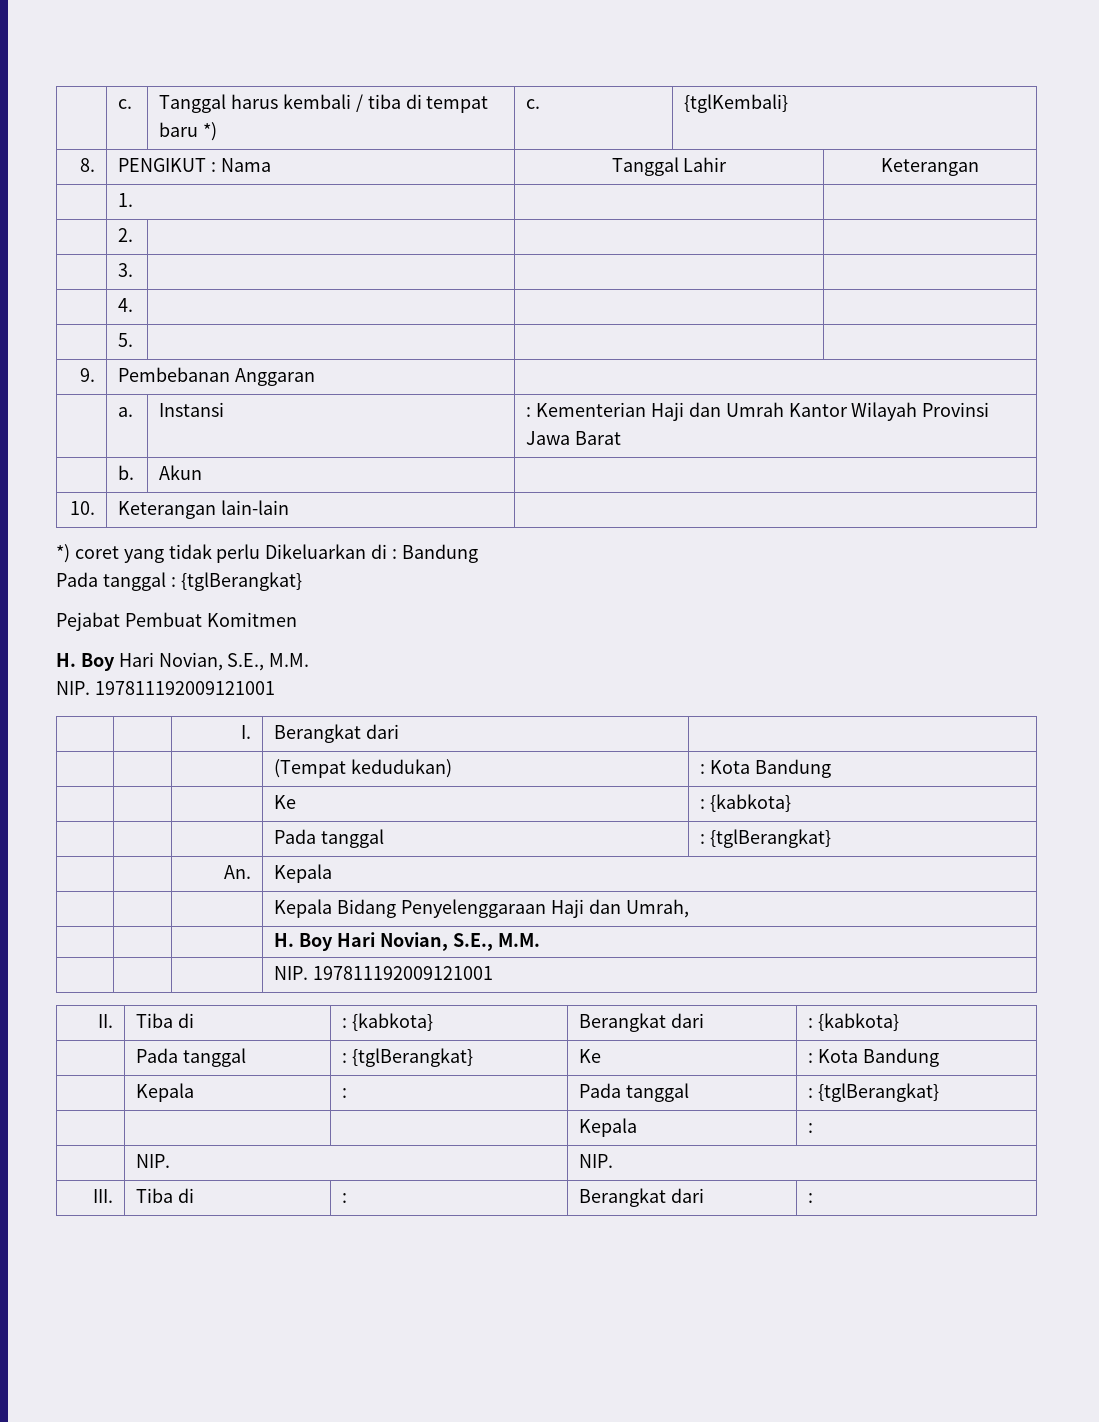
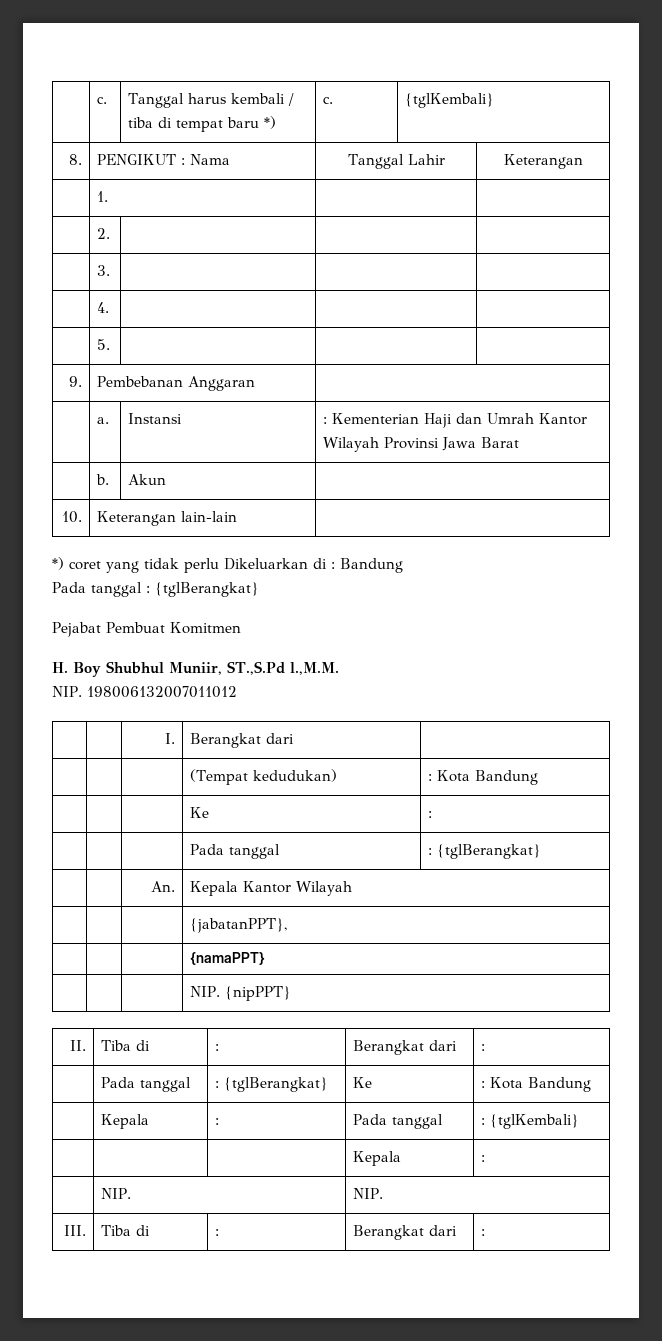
[118,652,310,671] [56,681,275,695] Hari Novian, S.E., M.M. // NIP. 197811192009121001 -> [106,661,339,675] [52,686,237,698] Shubhul Muniir, ST.,S.Pd l.,M.M. // NIP. 198006132007011012
[710,794,792,812] {kabkota} -> (433, 814) none
[274,899,689,918] [274,932,540,951] [274,966,494,980] // | | | Kepala Bidang Penyelenggaraan Haji dan Umrah, // | | | H. Boy Hari Novian, S.E., M.M. // | | | NIP. 197811192009121001 -> [243,881,353,896] [190,918,288,933] [190,952,266,965] [190,986,292,1001] Kantor Wilayah // | | | {jabatanPPT}, // | | | {namaPPT} // | | | NIP. {nipPPT}
[352,1013,434,1031] [579,1013,705,1032] [808,1013,900,1031] {kabkota} | Berangkat dari | : {kabkota} -> [353,1040,458,1055] [481,1044,486,1051] | Berangkat dari | :
[818,1083,940,1102] {tglBerangkat} -> [490,1114,580,1129] {tglKembali}

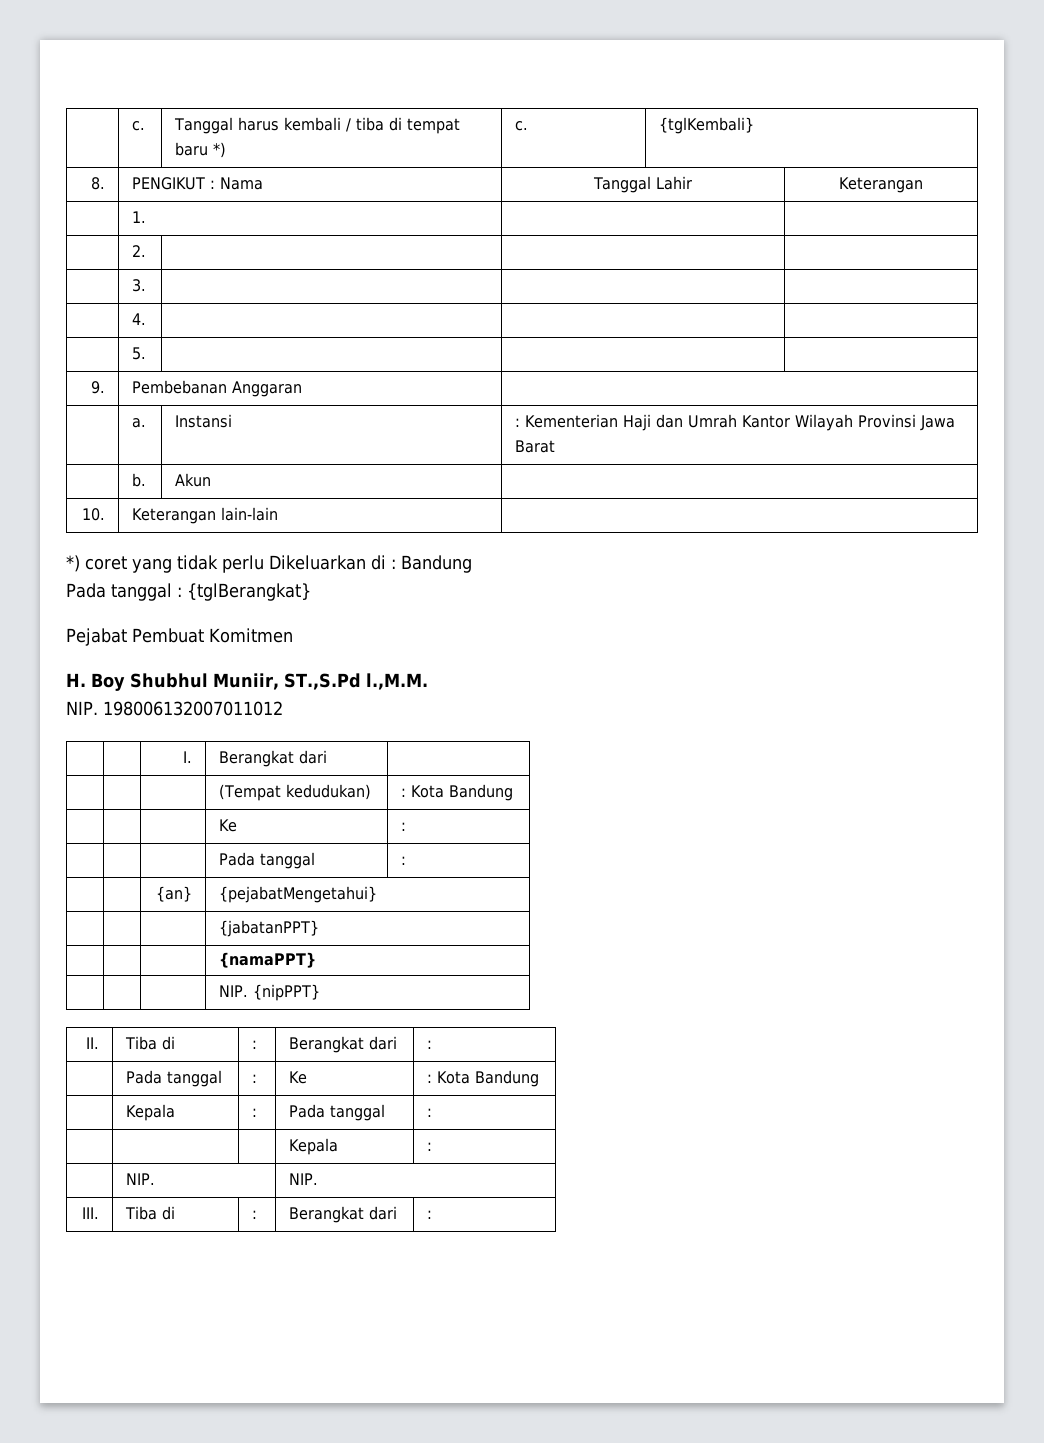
[437,844,542,859] [150,881,175,892] [190,881,353,896] [190,918,288,933] {tglBerangkat} // | | An. | Kepala Kantor Wilayah // | | | {jabatanPPT}, -> [155,886,192,902] [219,886,378,903] [219,920,320,937] // | | {an} | {pejabatMengetahui} // | | | {jabatanPPT}
[224,1077,329,1092] {tglBerangkat} -> (258, 1078) none
[490,1114,580,1129] {tglKembali} -> (433, 1112) none

